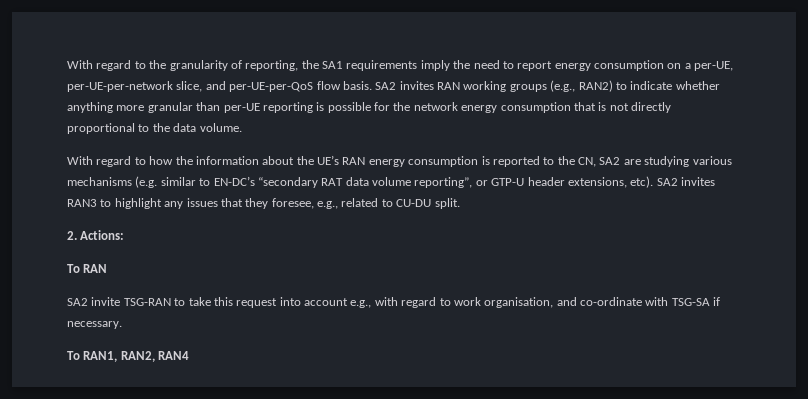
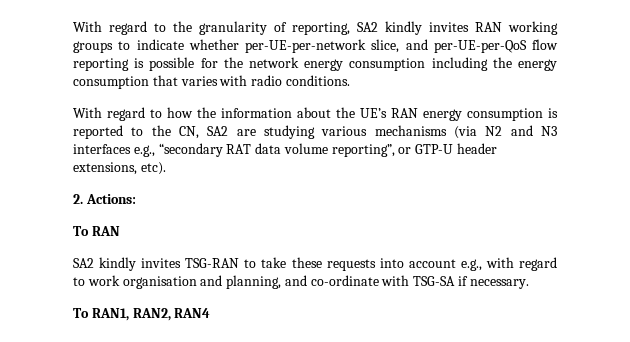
[301,60,734,71] the SA1 requirements imply the need to report energy consumption on a per-UE, -> [357,21,558,35] [73,39,239,53] SA2 kindly invites RAN working groups to indicate whether
[342,80,720,92] [67,102,260,113] basis. SA2 invites RAN working groups (e.g., RAN2) to indicate whether anything more granular than per-UE -> (558, 44) none
[573,102,671,113] [67,123,242,134] that is not directly proportional to the data volume. -> [431,57,557,71] [73,75,350,89] including the energy consumption that varies with radio conditions.
[135,176,255,188] (e.g. similar to EN-DC’s -> [454,125,557,139] [73,144,155,157] (via N2 and N3 interfaces e.g.,
[656,177,715,186] [67,198,460,209] SA2 invites RAN3 to highlight any issues that they foresee, e.g., related to CU-DU split. -> (166, 168) none
[91,297,121,306] invite -> [99,257,182,271] kindly invites
[213,297,278,308] this request -> [291,257,376,271] these requests
[484,297,554,308] organisation, -> [122,275,282,289] organisation and planning,

